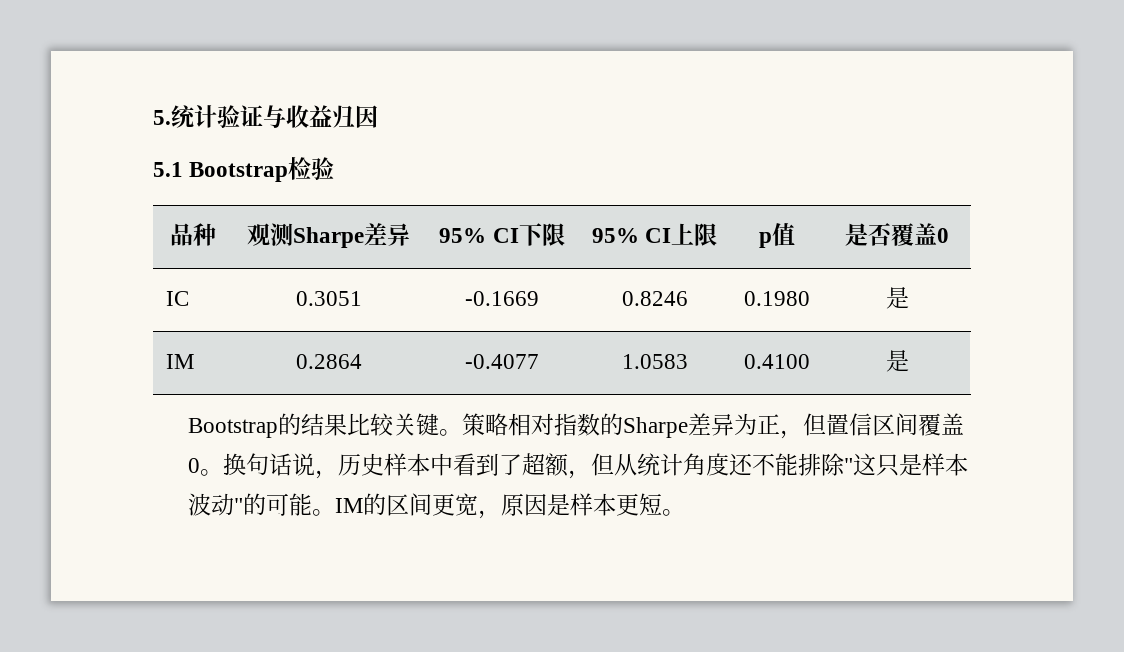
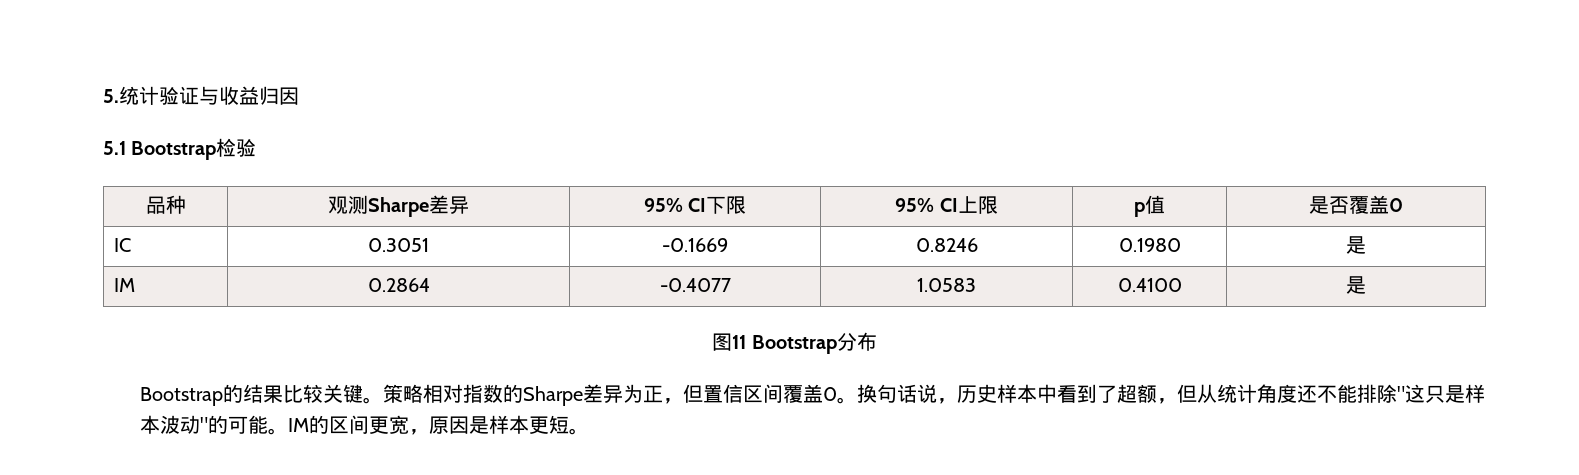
(909, 360) none -> [712,332,877,354] // 图11 Bootstrap分布

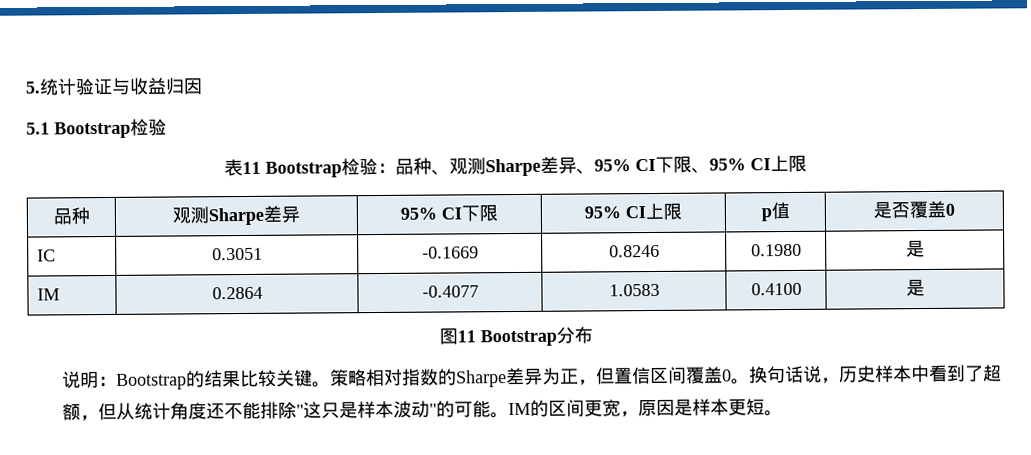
(257, 148) none -> [223,154,807,178] // 表11 Bootstrap检验：品种、观测Sharpe差异、95% CI下限、95% CI上限
(877, 341) none -> [62,371,118,389] 说明：

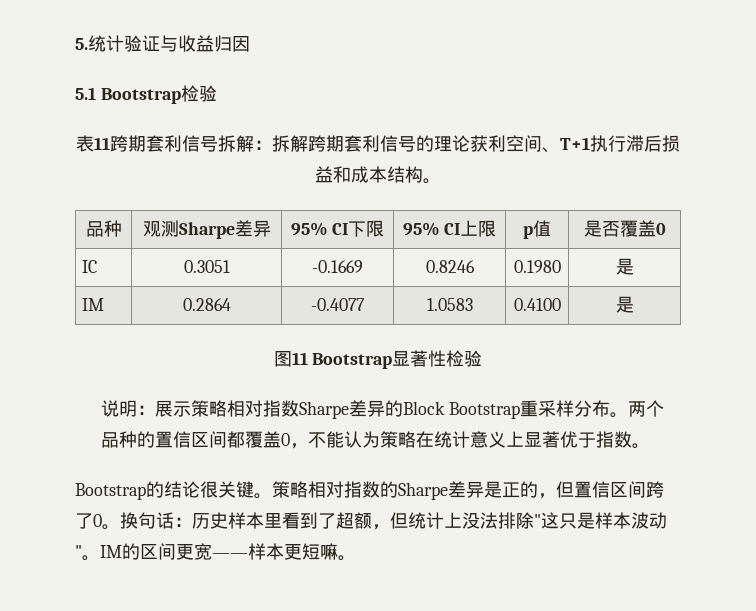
[264,154,807,178] Bootstrap检验：品种、观测Sharpe差异、95% CI下限、95% CI上限 -> [110,135,680,153] [315,166,441,184] 跨期套利信号拆解：拆解跨期套利信号的理论获利空间、T+1执行滞后损益和成本结构。
[556,326,593,344] 分布 -> [392,350,483,367] 显著性检验
(118, 381) none -> [155,400,664,419] [101,431,651,449] 展示策略相对指数Sharpe差异的Block Bootstrap重采样分布。两个品种的置信区间都覆盖0，不能认为策略在统计意义上显著优于指数。 //
[222,369,278,388] 果比较 -> [182,481,218,498] 论很
[542,367,580,385] 为正 -> [484,481,538,498] 是正的
[686,366,724,384] 覆盖 -> [646,481,664,498] [75,513,93,529] 跨了
[803,365,841,384] 说， -> [174,517,192,527] ：
[911,364,931,383] 中 -> [264,513,282,528] 里
[116,401,262,420] 从统计角度还不能 -> [408,512,498,529] 统计上没法
[436,400,492,418] 的可能 -> (82, 551) none
[620,398,694,418] ，原因是 -> [212,553,248,558] ——
(766, 407) none -> [320,543,338,560] 嘛

